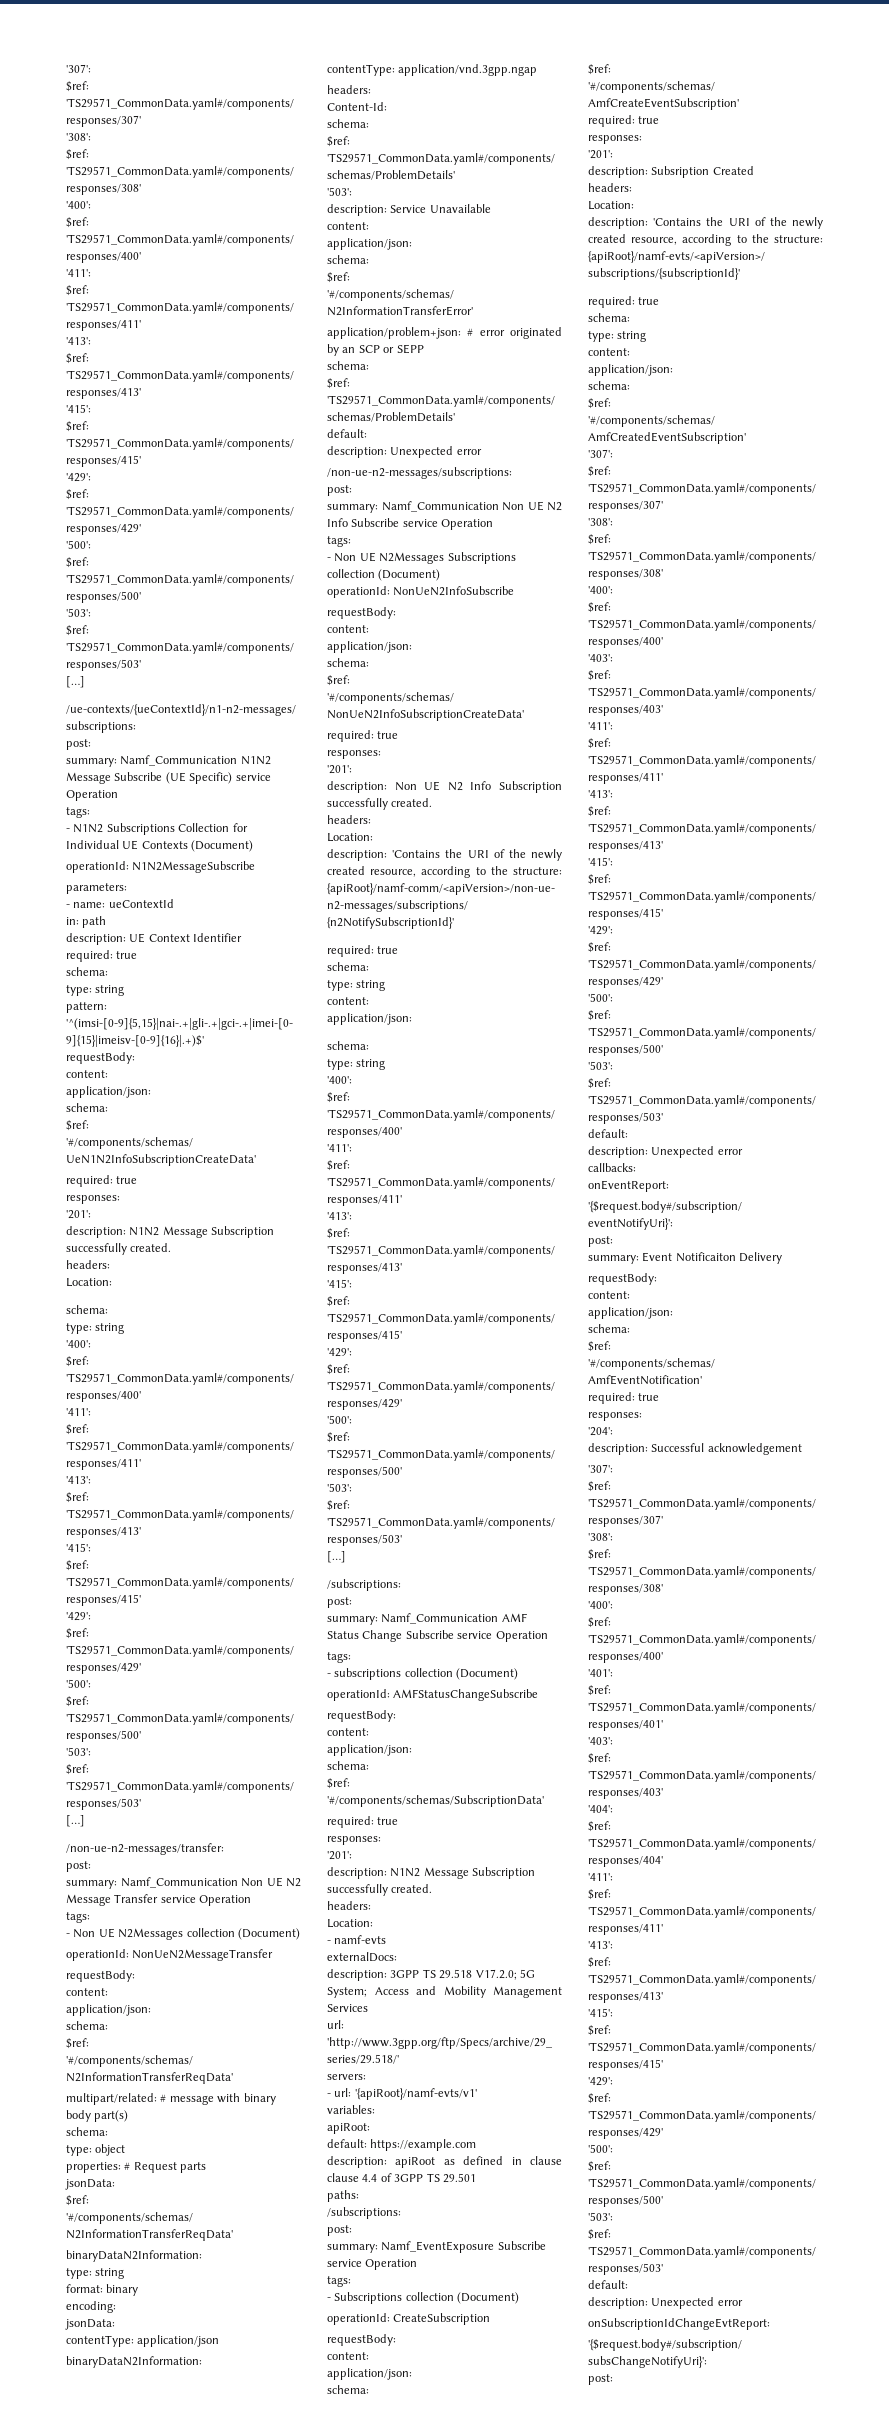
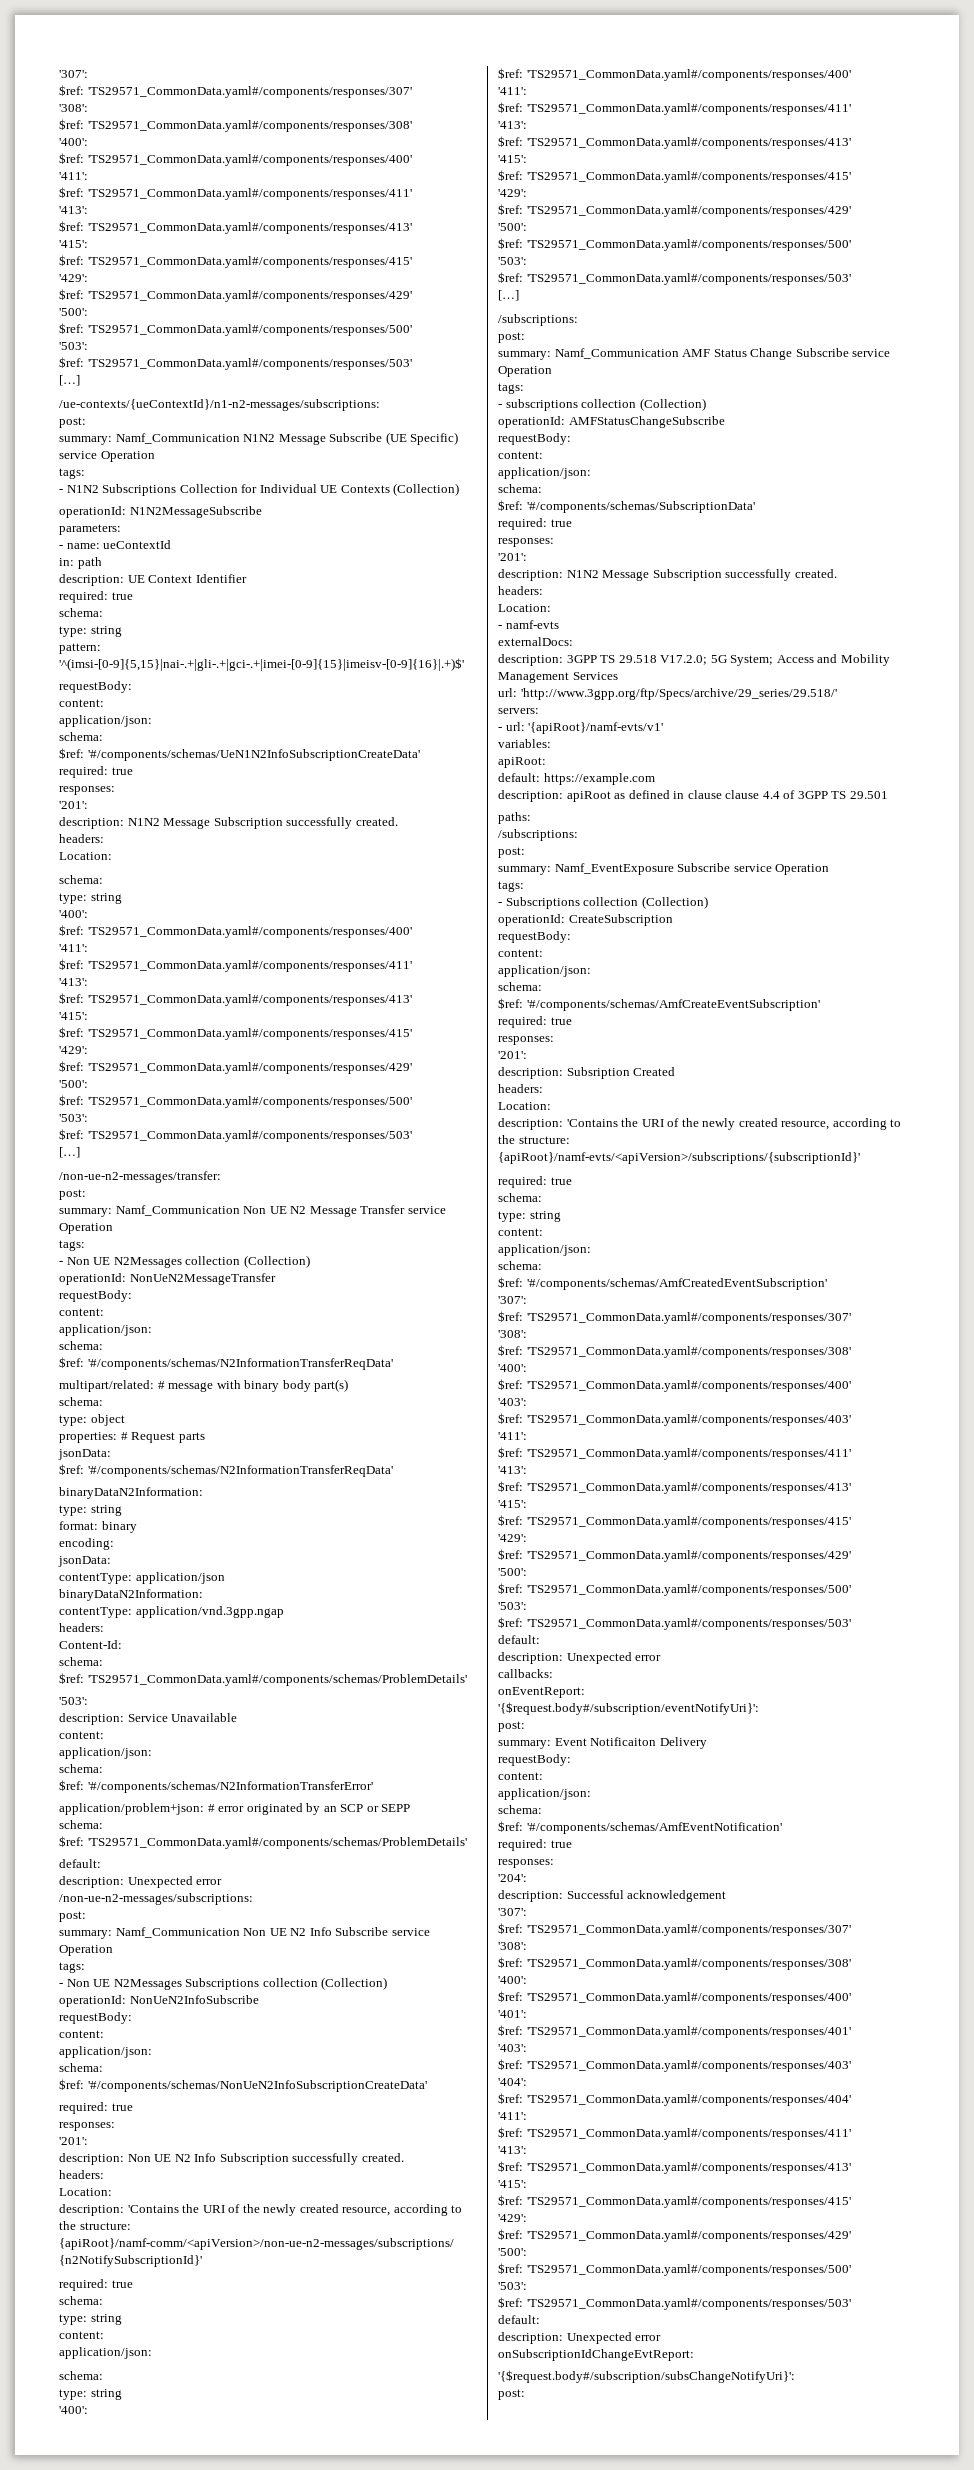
[191,840,254,852] (Document) -> [393,483,460,496] (Collection)
[237,1928,300,1940] (Document) -> [243,1255,310,1268] (Collection)
[378,569,441,581] (Document) -> [321,1977,388,1990] (Collection)
[456,1668,519,1680] (Document) -> [639,398,706,411] (Collection)
[457,2292,520,2304] (Document) -> [641,896,708,909] (Collection)

